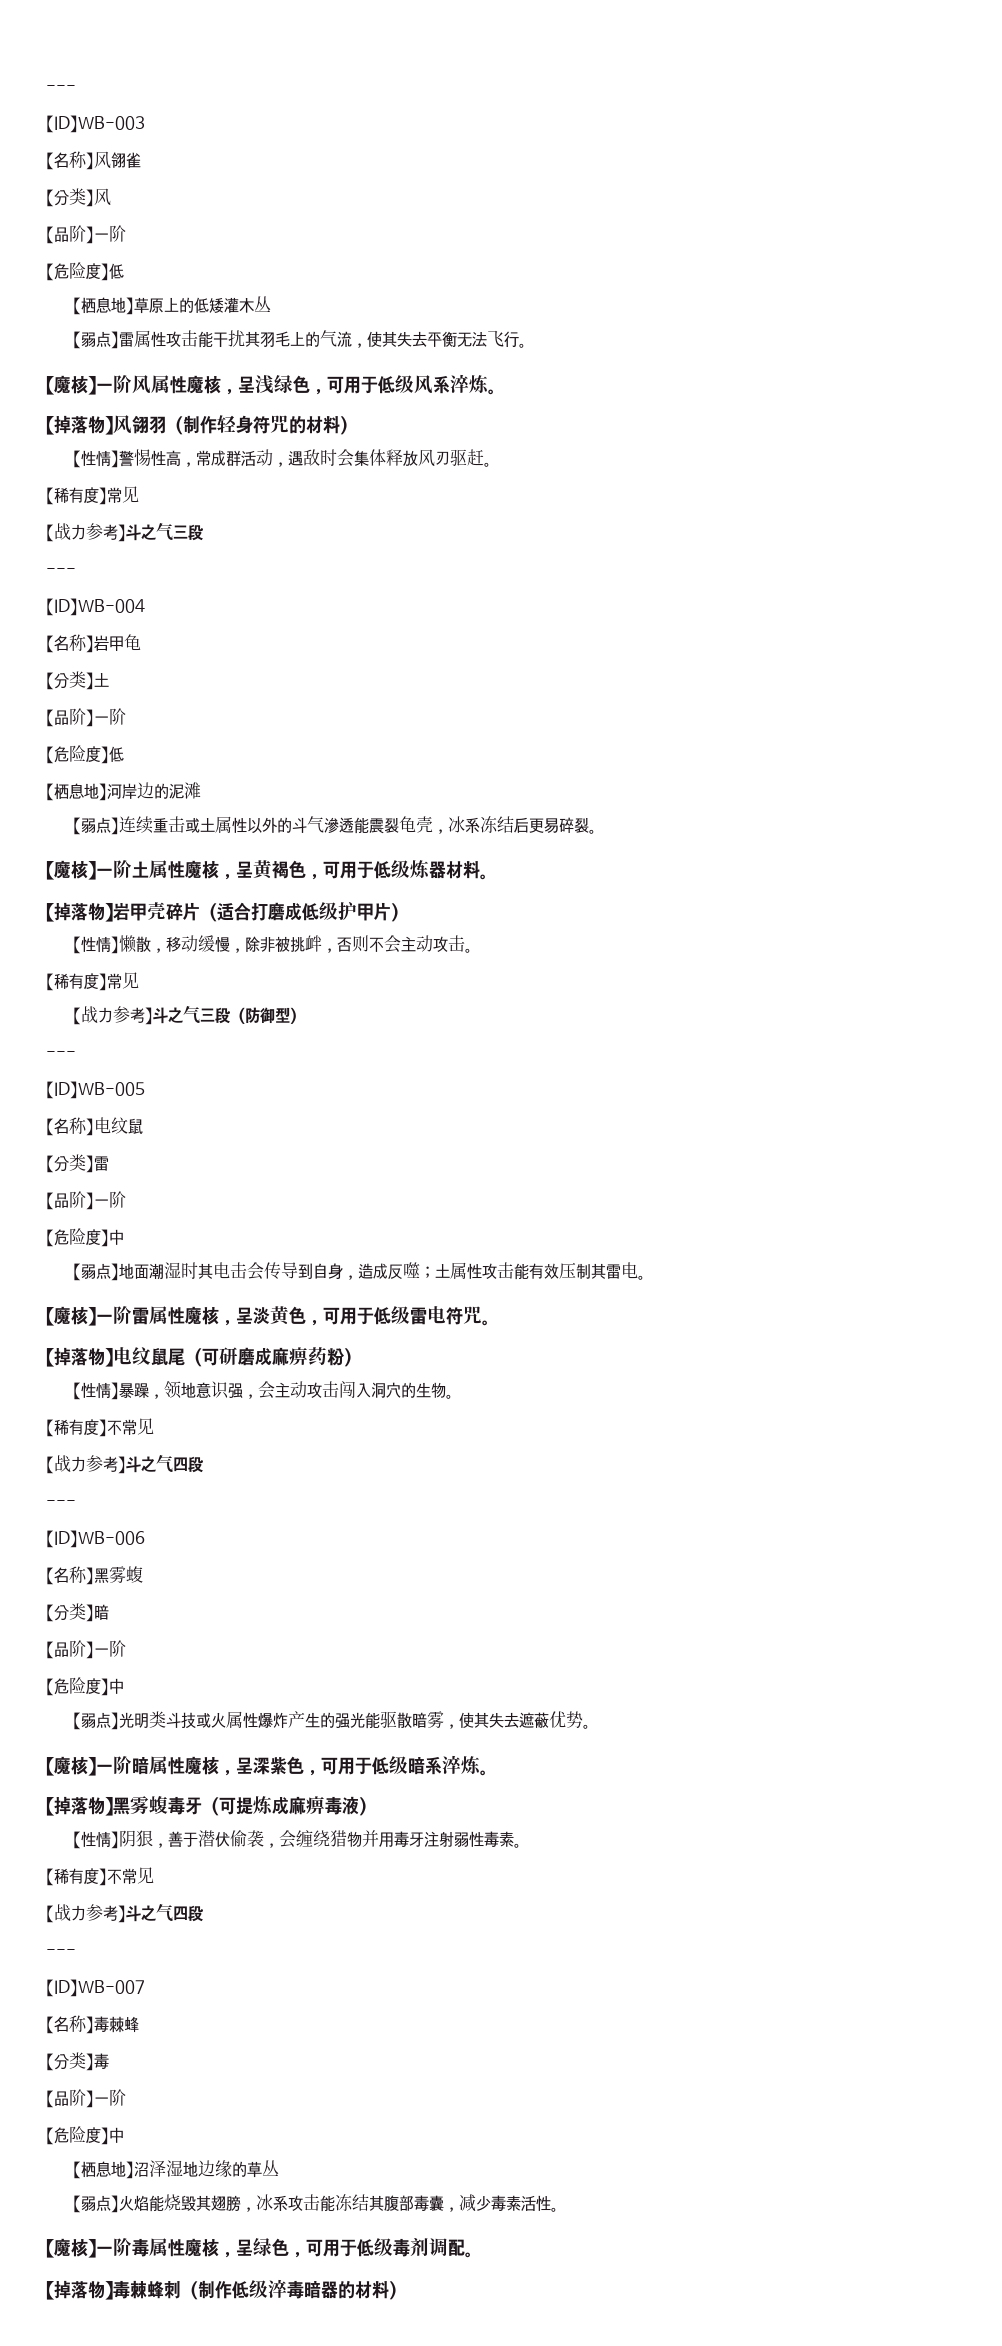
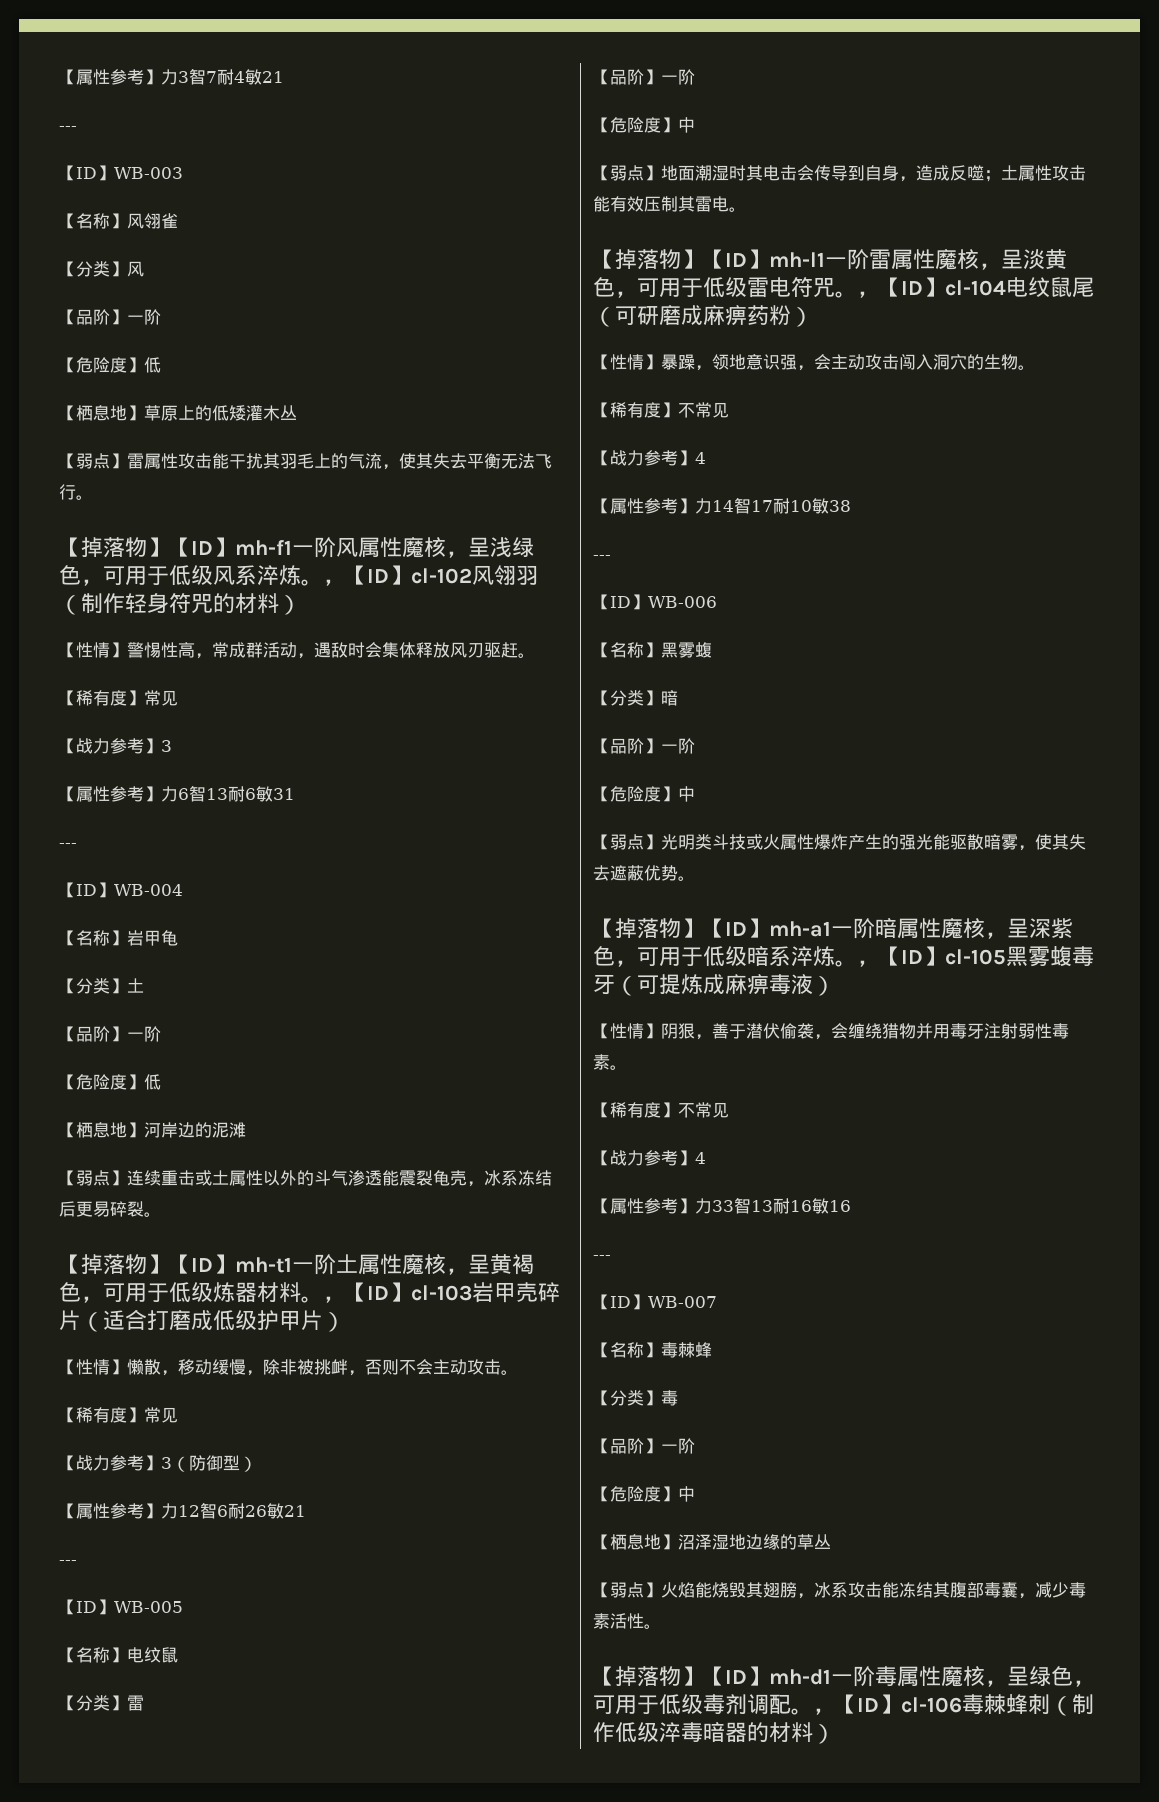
(46, 88) none -> [59,68,284,85] 【属性参考】力3智7耐4敏21 //
[54,375,96,395] 魔核】 -> [81,537,292,558] 掉落物】【ID】mh-f1
[46,415,113,435] // 【掉落物】 -> [323,565,472,586] ，【ID】cl-102
[126,522,204,541] 斗之气三段 -> [161,740,172,752] [59,785,295,802] 3 // 【属性参考】力6智13耐6敏31
[54,860,96,880] 魔核】 -> [81,1254,292,1275] 掉落物】【ID】mh-t1
[46,902,113,922] // 【掉落物】 -> [323,1282,472,1303] ，【ID】cl-103
[152,1005,231,1024] 斗之气三段 -> [161,1457,172,1469] 3
(305, 1015) none -> [59,1502,306,1519] // 【属性参考】力12智6耐26敏21
[54,1306,96,1326] 魔核】 -> [615,249,825,270] 掉落物】【ID】mh-l1
[46,1347,113,1367] // 【掉落物】 -> [857,277,1006,298] ，【ID】cl-104
[126,1454,204,1473] 斗之气四段 -> [695,452,706,464] [593,497,851,514] 4 // 【属性参考】力14智17耐10敏38
[54,1756,96,1776] 魔核】 -> [615,918,831,939] 掉落物】【ID】mh-a1
[46,1796,113,1816] // 【掉落物】 -> [857,946,1006,967] ，【ID】cl-105
[126,1903,204,1922] 斗之气四段 -> [695,1152,706,1164] [593,1197,851,1214] 4 // 【属性参考】力33智13耐16敏16
[54,2238,96,2258] 魔核】 -> [615,1666,831,1687] 掉落物】【ID】mh-d1
[46,2280,113,2300] // 【掉落物】 -> [813,1694,962,1715] ，【ID】cl-106

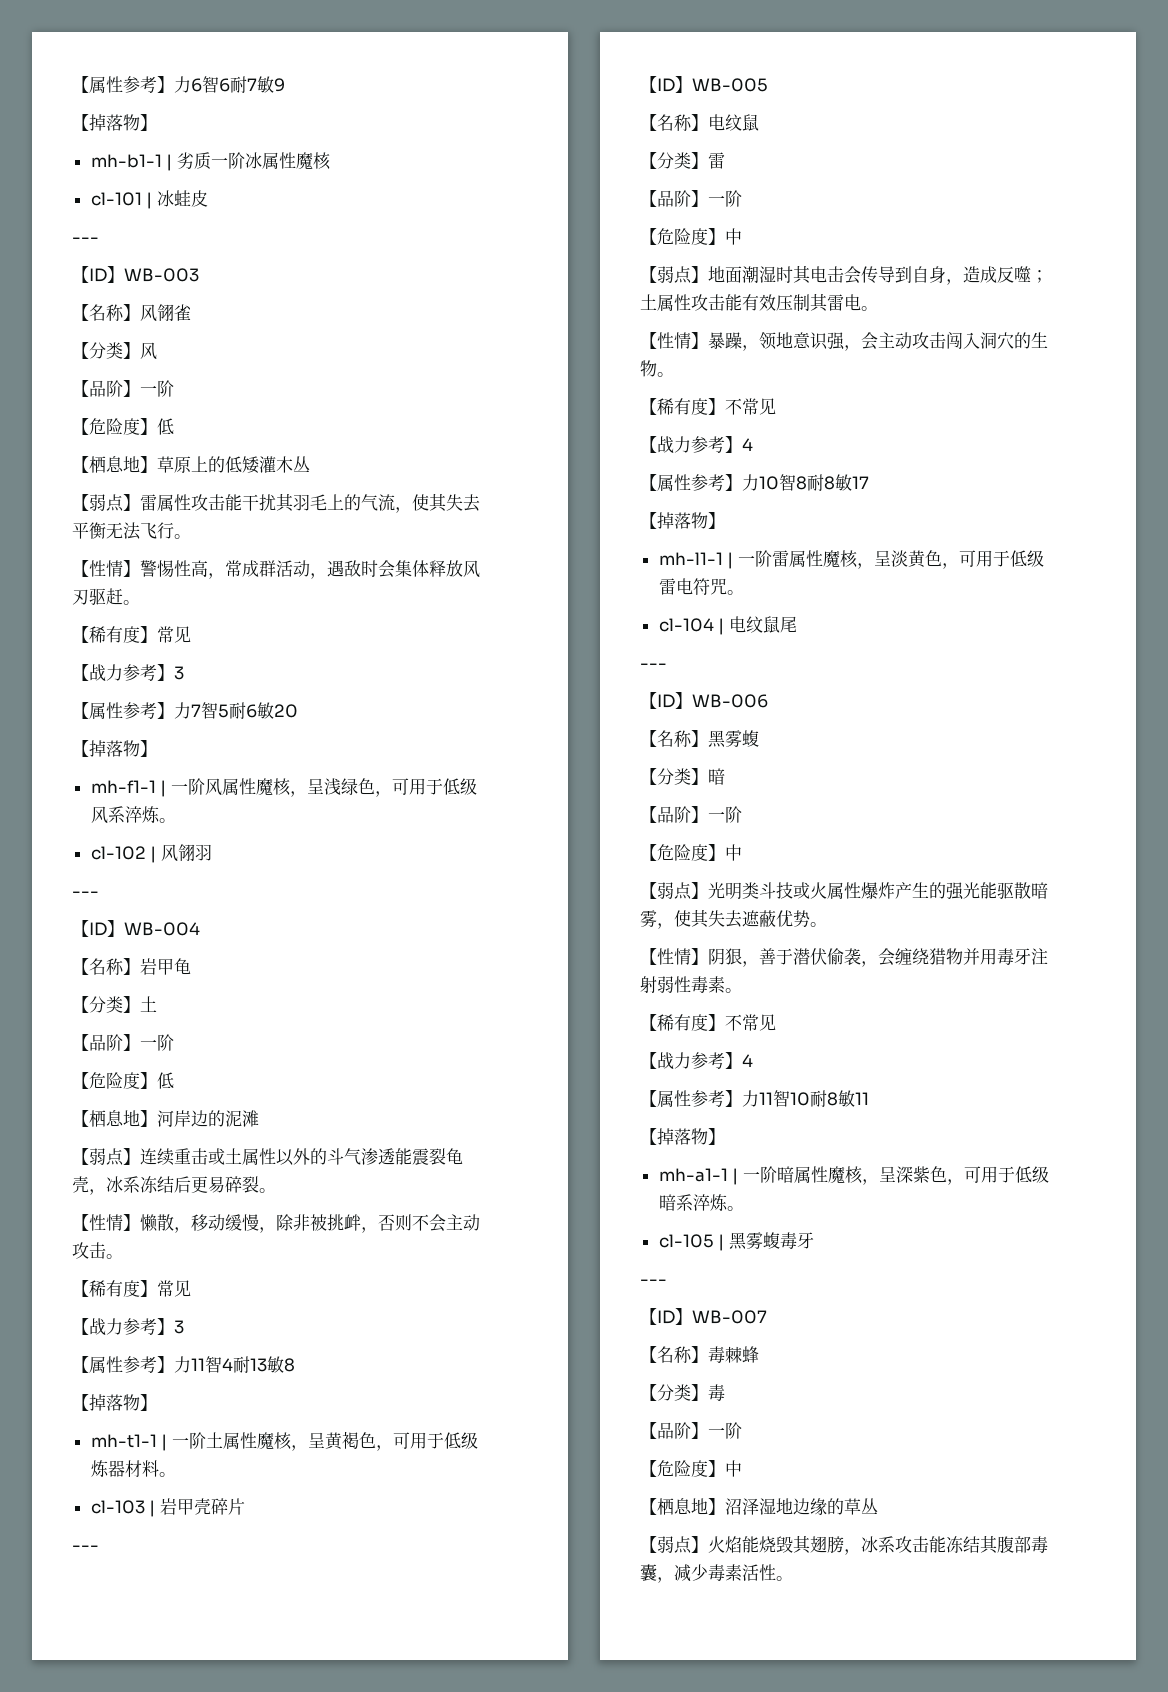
[59,68,284,85] 【属性参考】力3智7耐4敏21 -> [72,76,285,93] [72,114,157,131] [90,152,331,171] [90,190,208,209] 【属性参考】力6智6耐7敏9 // 【掉落物】 // mh-b1-1 | 劣质一阶冰属性魔核 // cl-101 | 冰蛙皮
[59,537,534,558] [59,565,538,586] [59,593,301,615] // 【掉落物】【ID】mh-f1一阶风属性魔核，呈浅绿色，可用于低级风系淬炼。，【ID】cl-102风翎羽（制作轻身符咒的材料） -> (191, 536) none
[178,785,295,802] 6智13耐6敏31 -> [191,702,298,719] [72,740,157,757] [90,778,477,797] [90,806,176,824] [90,844,212,863] 7智5耐6敏20 // 【掉落物】 // mh-f1-1 | 一阶风属性魔核，呈浅绿色，可用于低级风系淬炼。 // cl-102 | 风翎羽
[59,1254,534,1275] [59,1282,560,1303] [59,1309,345,1332] // 【掉落物】【ID】mh-t1一阶土属性魔核，呈黄褐色，可用于低级炼器材料。，【ID】cl-103岩甲壳碎片（适合打磨成低级护甲片） -> (276, 1190) none
[172,1455,257,1472] [59,1502,306,1519] （防御型） // 【属性参考】力12智6耐26敏21 -> [72,1356,295,1373] [72,1394,157,1411] [90,1431,478,1451] [90,1460,176,1478] [90,1498,245,1517] // 【属性参考】力11智4耐13敏8 // 【掉落物】 // mh-t1-1 | 一阶土属性魔核，呈黄褐色，可用于低级炼器材料。 // cl-103 | 岩甲壳碎片
[593,249,1067,270] [593,277,1094,298] [593,305,813,327] // 【掉落物】【ID】mh-l1一阶雷属性魔核，呈淡黄色，可用于低级雷电符咒。，【ID】cl-104电纹鼠尾（可研磨成麻痹药粉） -> (878, 308) none
[712,497,851,514] 14智17耐10敏38 -> [759,474,869,491] [640,512,725,529] [658,550,1044,569] [658,578,744,595] [658,616,797,635] 10智8耐8敏17 // 【掉落物】 // mh-l1-1 | 一阶雷属性魔核，呈淡黄色，可用于低级雷电符咒。 // cl-104 | 电纹鼠尾
[593,918,1073,939] [593,946,1094,967] [593,974,835,996] // 【掉落物】【ID】mh-a1一阶暗属性魔核，呈深紫色，可用于低级暗系淬炼。，【ID】cl-105黑雾蝮毒牙（可提炼成麻痹毒液） -> (827, 924) none
[712,1197,851,1214] 33智13耐16敏16 -> [759,1090,869,1107] [640,1128,725,1145] [658,1166,1049,1185] [658,1194,744,1211] [658,1232,814,1251] 11智10耐8敏11 // 【掉落物】 // mh-a1-1 | 一阶暗属性魔核，呈深紫色，可用于低级暗系淬炼。 // cl-105 | 黑雾蝮毒牙
[593,1666,1095,1687] [593,1694,1094,1716] [593,1722,835,1744] // 【掉落物】【ID】mh-d1一阶毒属性魔核，呈绿色，可用于低级毒剂调配。，【ID】cl-106毒棘蜂刺（制作低级淬毒暗器的材料） -> (793, 1578) none

